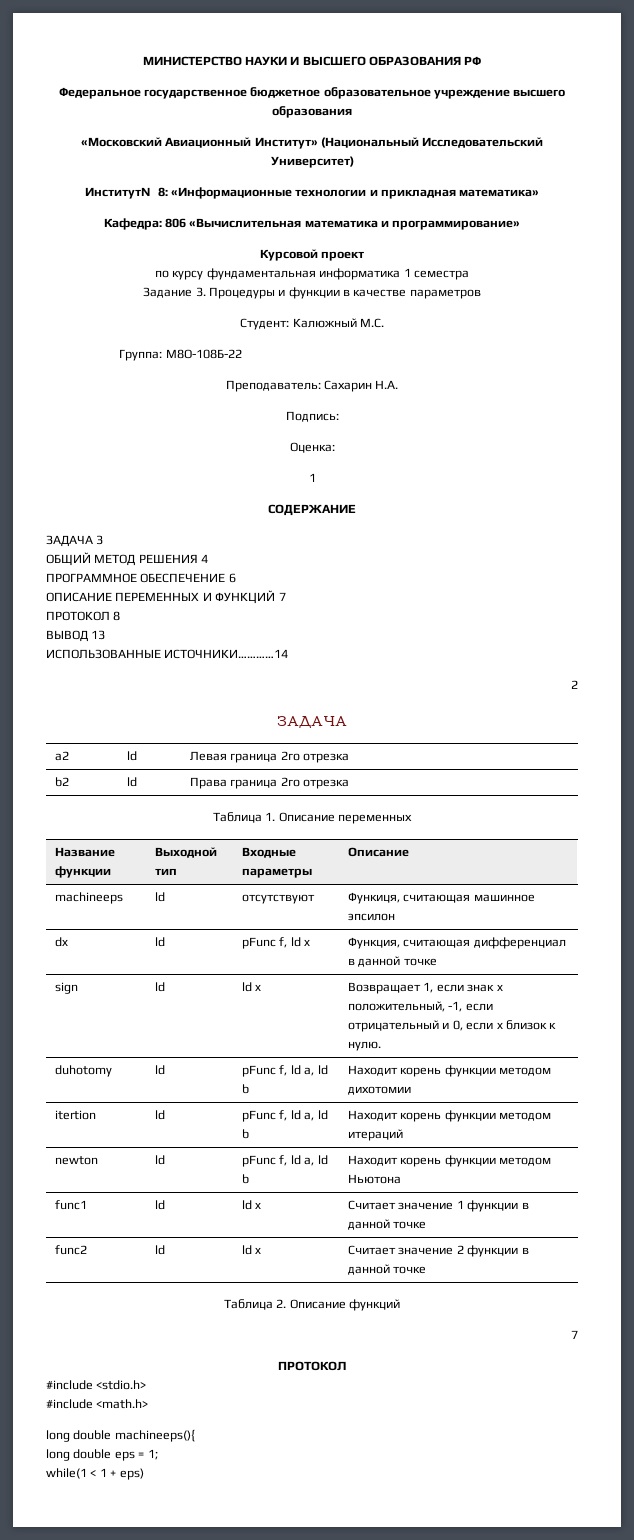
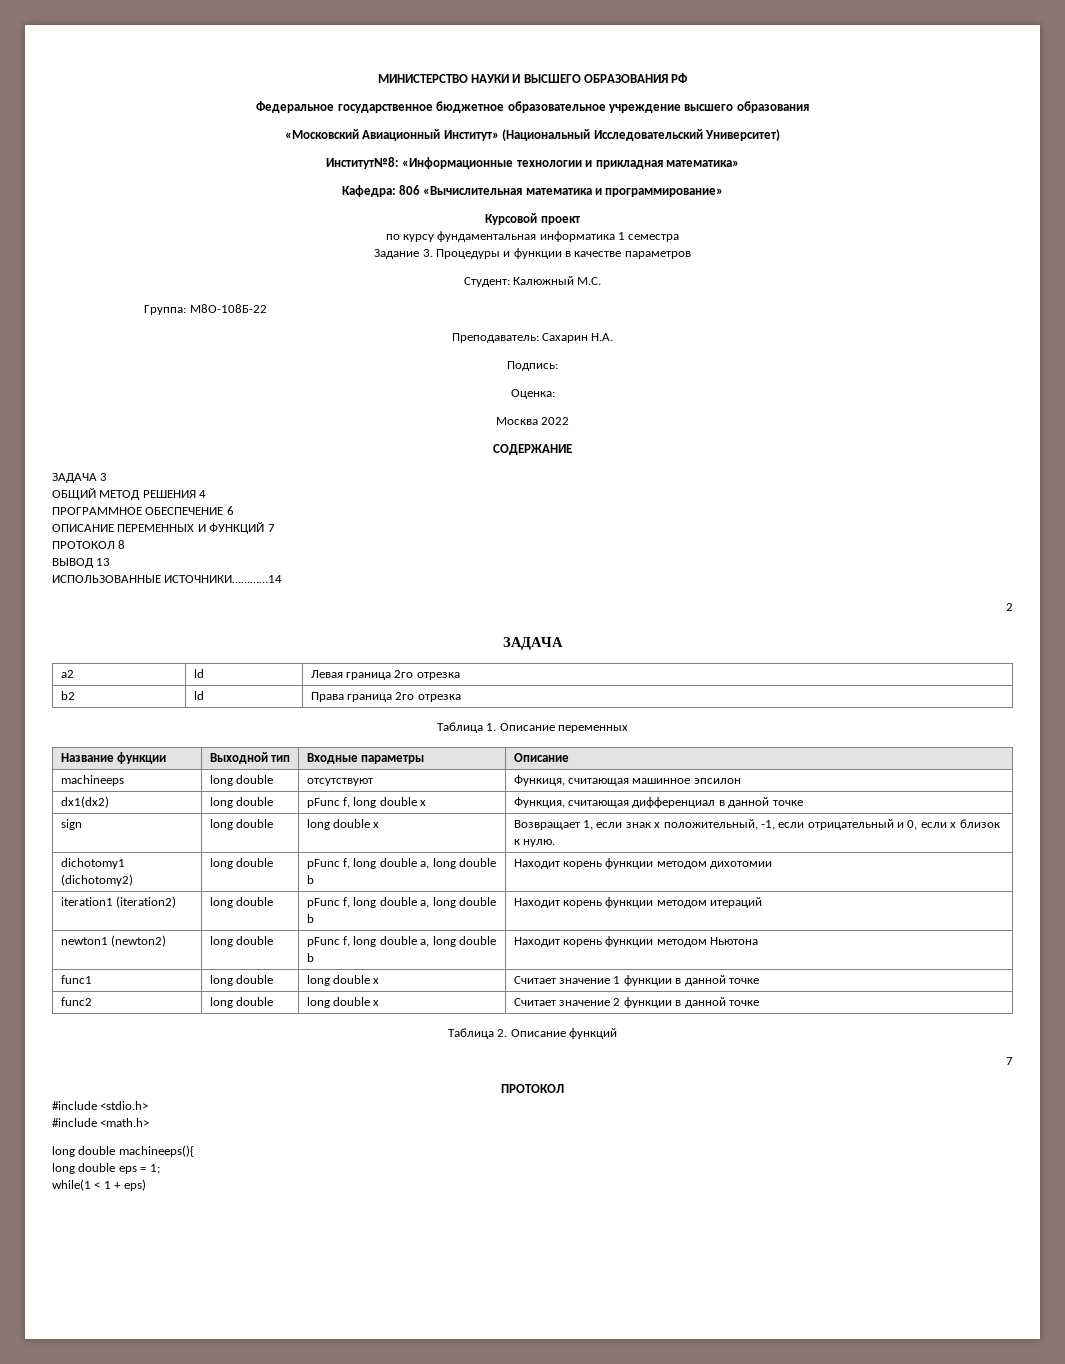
[308,473,316,482] 1 -> [495,417,570,425] Москва 2022
[155,892,166,902] ld -> [209,775,274,786] long double
[55,937,69,947] [155,937,166,947] [242,937,301,949] dx | ld | pFunc f, ld -> [60,796,109,808] [209,797,274,808] [306,797,417,808] dx1(dx2) | long double | pFunc f, long double
[155,982,166,992] [242,982,253,992] ld | ld -> [209,819,274,830] [306,819,371,830] long double | long double
[55,1065,113,1077] [155,1065,166,1075] [242,1065,328,1077] duhotomy | ld | pFunc f, ld a, ld -> [60,858,125,869] [60,874,133,886] [209,858,274,869] [306,858,496,869] dichotomy1 (dichotomy2) | long double | pFunc f, long double a, long double
[55,1110,97,1120] [155,1110,166,1120] [242,1110,328,1122] itertion | ld | pFunc f, ld a, ld -> [60,896,177,908] [209,897,274,908] [306,897,496,908] iteration1 (iteration2) | long double | pFunc f, long double a, long double
[55,1156,99,1165] [155,1155,166,1165] [242,1155,328,1167] newton | ld | pFunc f, ld a, ld -> [60,935,167,947] [209,936,274,947] [306,936,496,947] newton1 (newton2) | long double | pFunc f, long double a, long double
[155,1200,166,1210] [242,1200,253,1210] ld | ld -> [209,975,274,986] [306,975,371,986] long double | long double
[155,1245,166,1255] [242,1245,253,1255] ld | ld -> [209,997,274,1008] [306,997,371,1008] long double | long double

